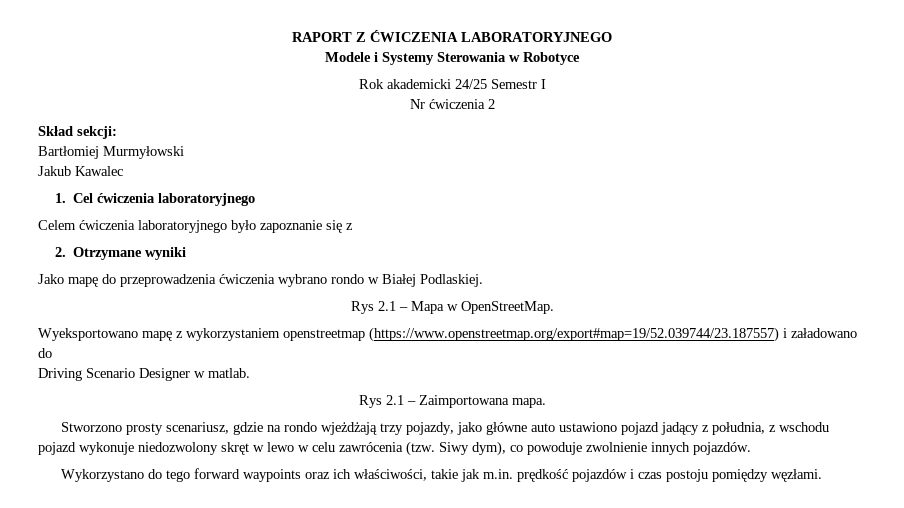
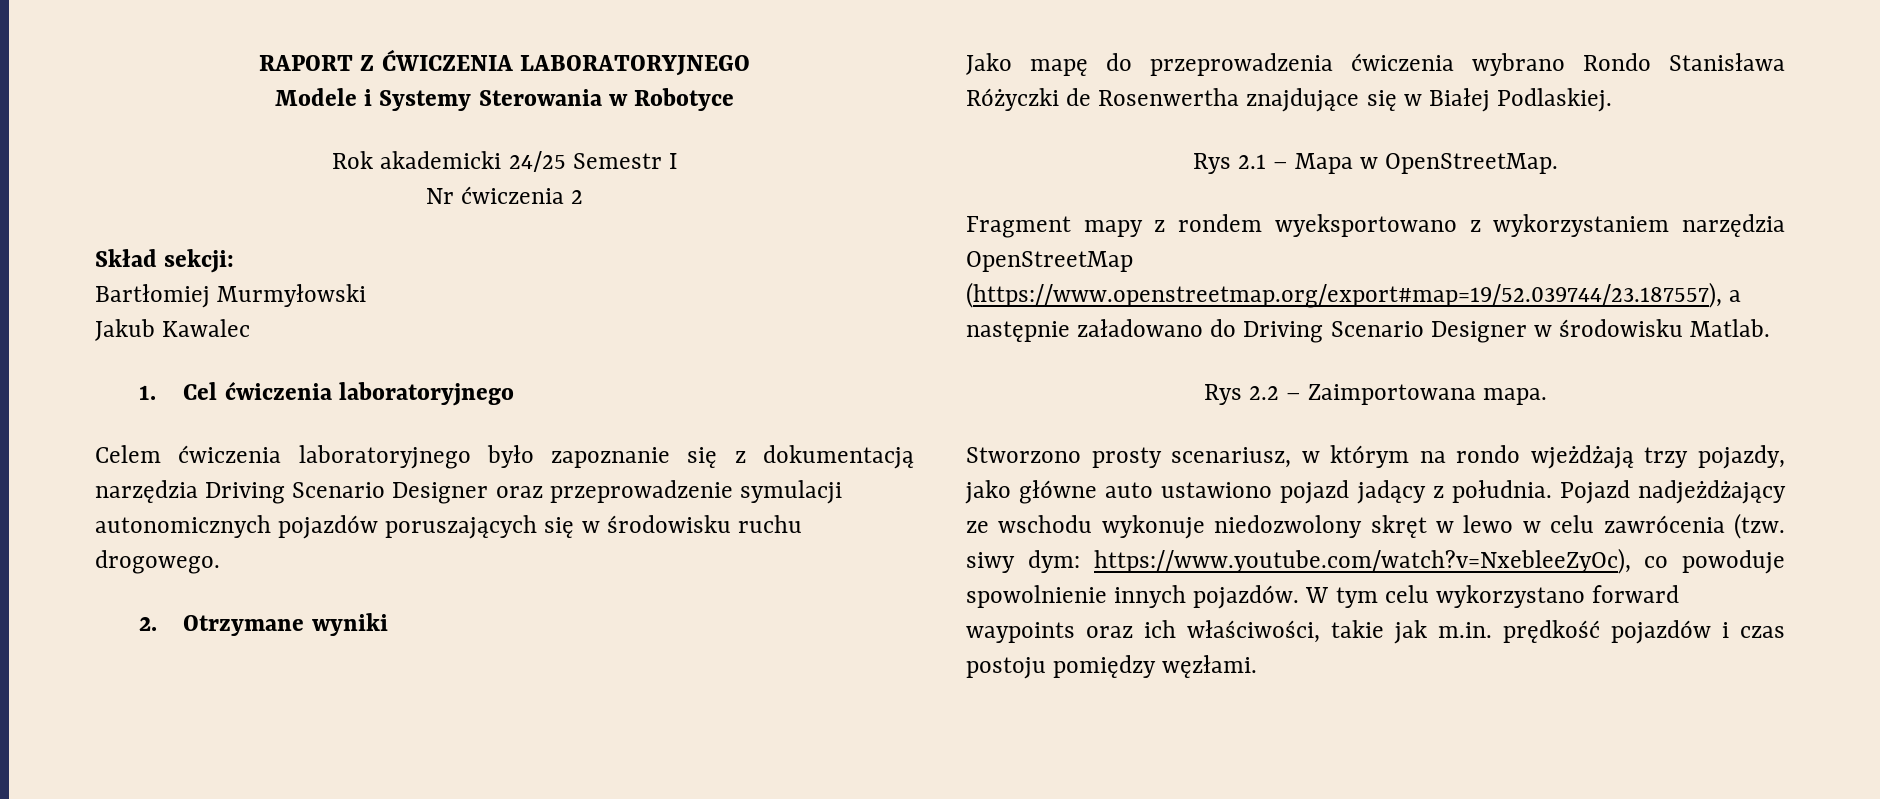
(353, 226) none -> [763,445,915,469] [95,480,842,504] [95,515,802,539] [95,550,220,574] dokumentacją narzędzia Driving Scenario Designer oraz przeprowadzenie symulacji autonomicznych pojazdów poruszających się w środowisku ruchu drogowego.
[331,274,364,284] rondo -> [1583,53,1785,71] [966,88,1397,112] Rondo Stanisława Różyczki de Rosenwertha znajdujące się
[38,327,787,342] Wyeksportowano mapę z wykorzystaniem openstreetmap (https://www.openstreetmap.org/export#map=19/52.039744/23.187557) i -> [966,214,1785,238] [966,251,1133,272] [966,282,1742,308] [966,321,1070,342] Fragment mapy z rondem wyeksportowano z wykorzystaniem narzędzia OpenStreetMap (https://www.openstreetmap.org/export#map=19/52.039744/23.187557), a następnie
(52, 353) // -> (1237, 328) none
[208,368,250,378] [358,395,404,408] matlab. // Rys 2.1 -> [1559,319,1771,337] [1203,384,1279,405] środowisku Matlab. // Rys 2.2
[232,422,263,435] gdzie -> [1301,445,1410,468] w którym
[711,422,829,435] [38,442,76,455] południa, z wschodu pojazd -> [1451,480,1786,504] [966,515,1093,533] południa. Pojazd nadjeżdżający ze wschodu
[439,441,506,456] Siwy dym), -> [966,548,1631,574] siwy dym: https://www.youtube.com/watch?v=NxebleeZyOc),
[586,442,647,452] zwolnienie -> [966,585,1107,608] spowolnienie
[60,469,190,482] // Wykorzystano do tego -> [1305,585,1585,608] W tym celu wykorzystano

